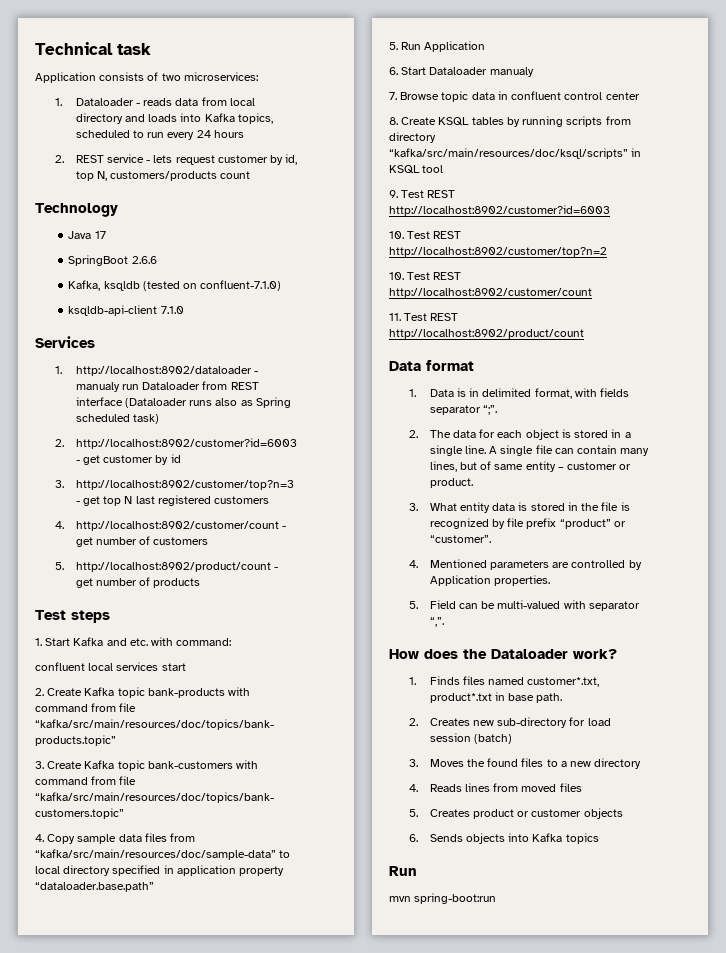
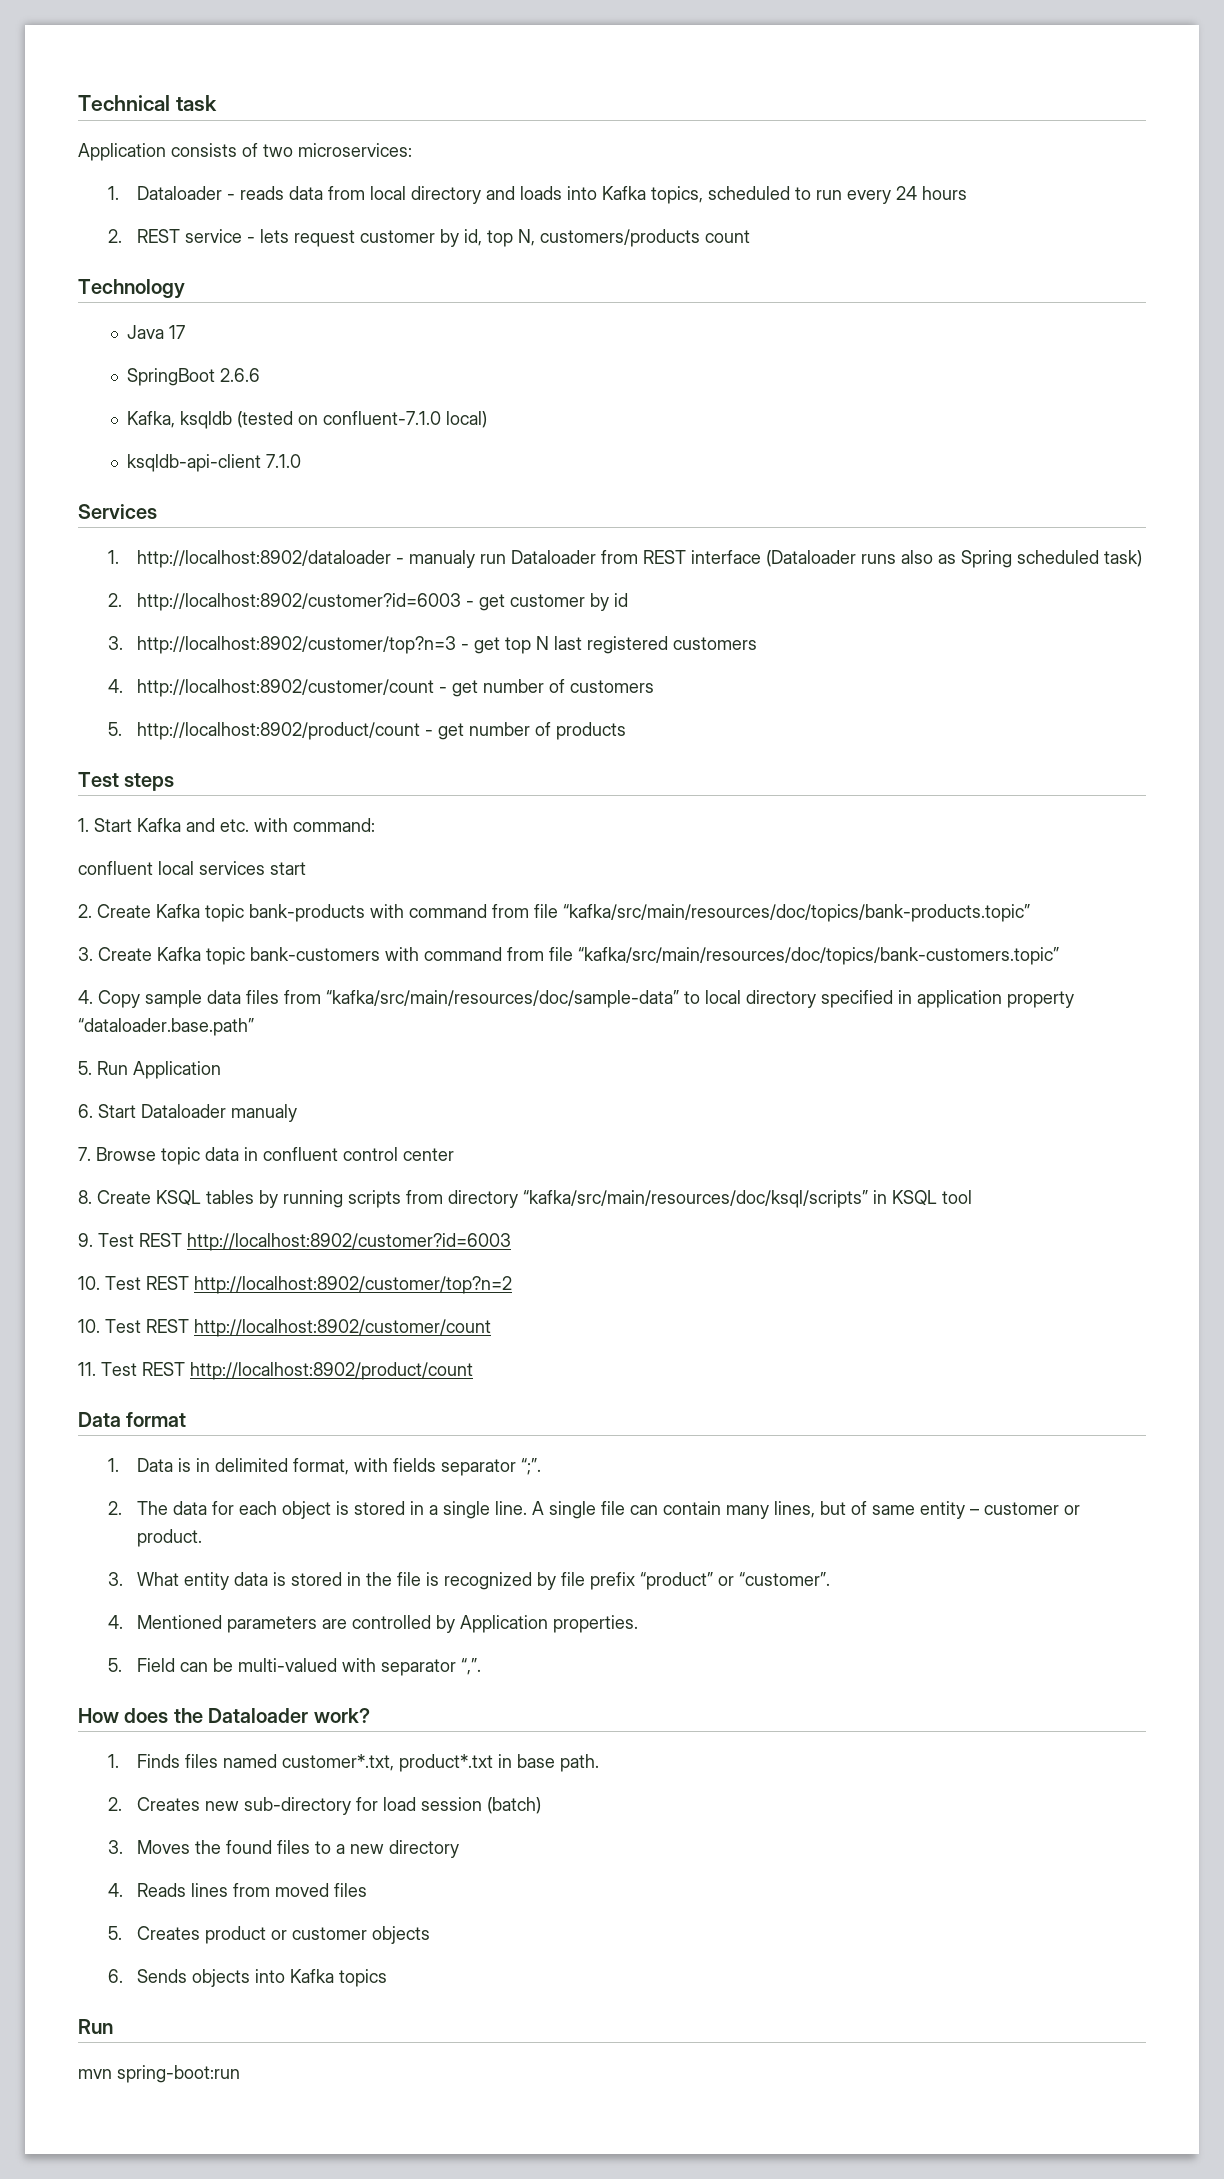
[200,280,282,291] confluent-7.1.0) -> [323,411,488,428] confluent-7.1.0 local)

